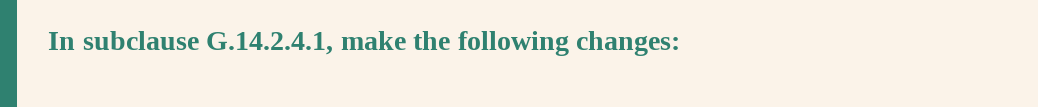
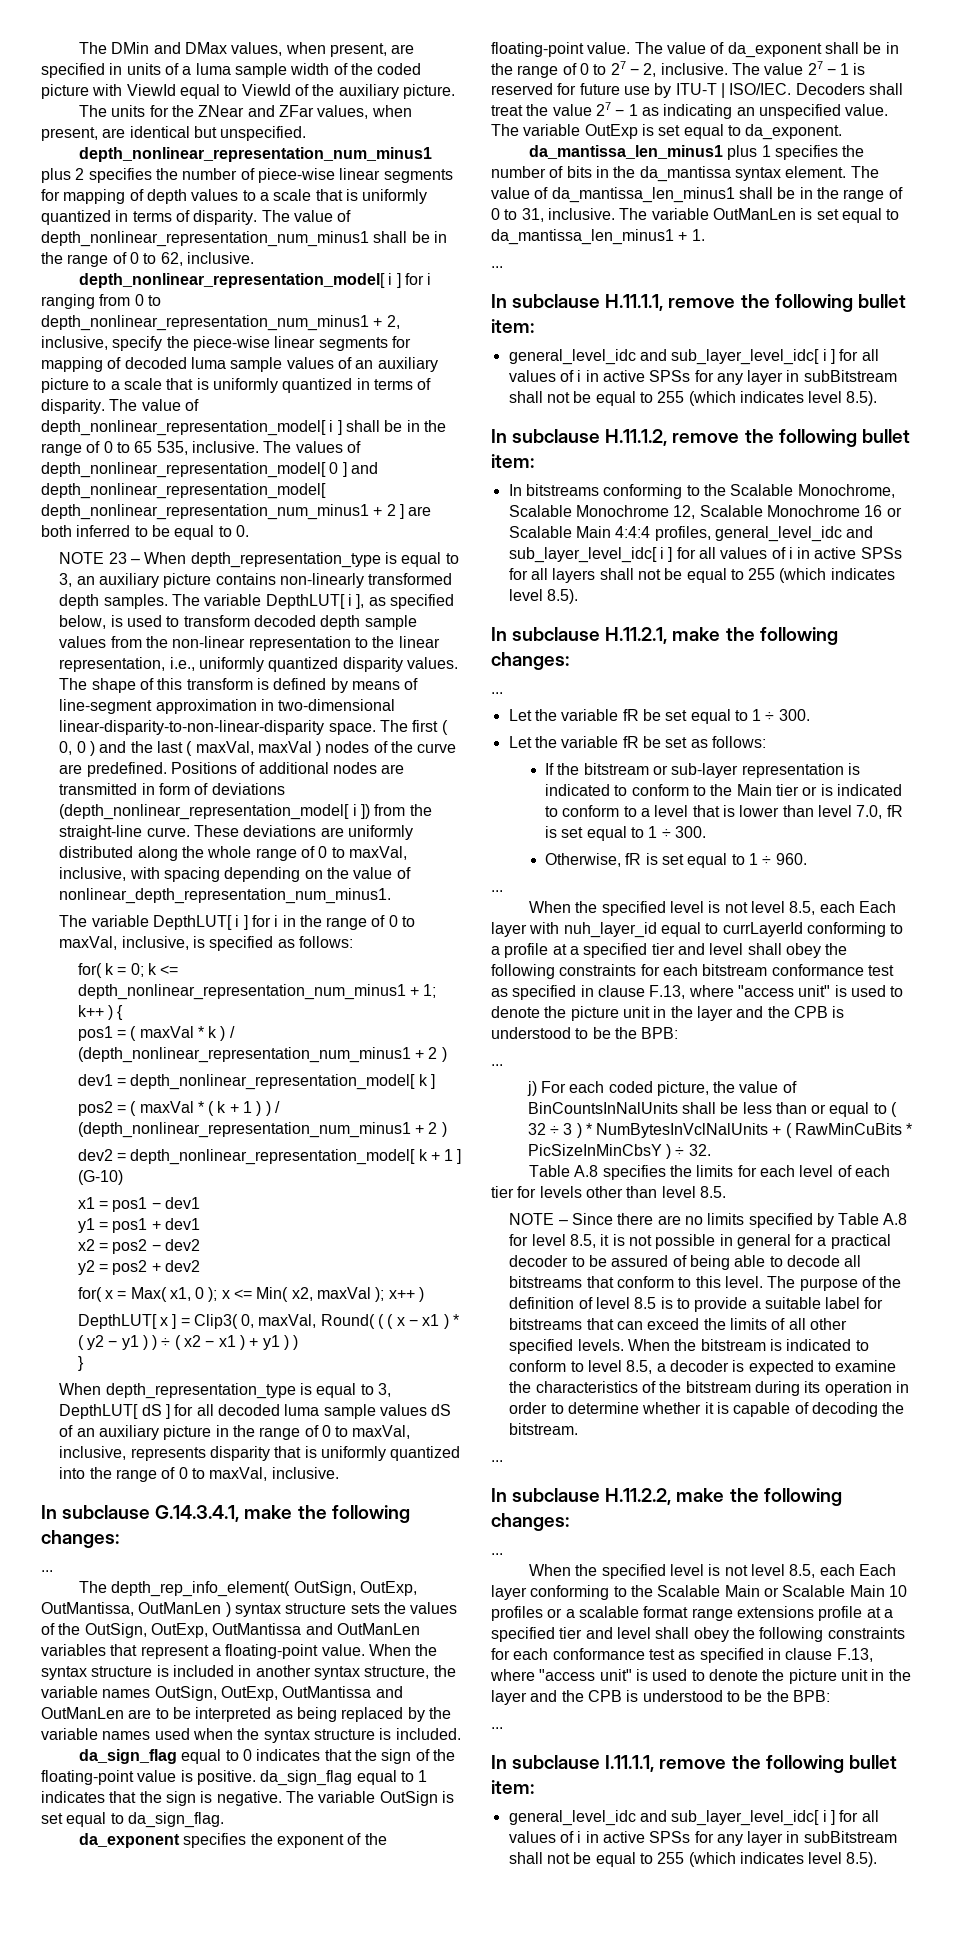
[48,31,681,56] In subclause G.14.2.4.1, make the following changes: -> [79,42,415,57] [41,63,422,78] [41,84,455,99] [79,105,412,119] [41,126,307,141] [79,147,433,162] [41,168,453,183] [41,189,428,204] [41,210,352,225] [41,231,447,247] [41,252,254,267] [79,273,432,288] [41,294,161,309] [41,315,400,331] [41,336,411,351] [41,357,438,372] [41,378,432,393] [41,399,199,414] [41,420,446,436] [41,441,361,456] [41,462,378,478] [41,483,326,499] [41,504,432,520] [41,525,249,540] [59,552,459,568] [59,573,453,588] [59,594,454,609] [59,615,417,630] [59,636,440,651] [59,657,458,672] [59,678,419,693] [59,699,396,714] [59,720,448,735] [59,741,457,756] [59,762,405,777] [59,783,285,795] [59,804,432,820] [59,825,413,840] [59,846,407,861] [59,867,411,882] [59,888,392,904] [59,915,416,930] [59,936,353,951] [77,963,179,978] [77,984,437,1000] [77,1005,124,1020] [77,1026,235,1041] [77,1047,447,1063] [77,1074,435,1090] [77,1101,281,1116] [77,1122,447,1138] [77,1149,462,1165] [77,1170,123,1185] [77,1197,200,1212] [77,1218,200,1233] [77,1239,200,1254] [77,1260,200,1275] [77,1287,425,1302] [77,1314,460,1329] [77,1335,299,1350] [77,1356,84,1371] [59,1383,391,1399] [59,1404,452,1419] [59,1425,411,1440] [59,1446,461,1461] [59,1467,339,1482] [41,1505,410,1523] [41,1530,119,1548] [41,1570,53,1572] [79,1581,418,1597] [41,1602,458,1617] [41,1623,420,1638] [41,1644,438,1659] [41,1665,456,1680] [41,1686,403,1701] [41,1707,451,1722] [41,1728,461,1743] [79,1749,455,1764] [41,1770,428,1786] [41,1791,454,1806] [41,1812,224,1828] [79,1833,387,1848] [491,42,899,58] [491,61,866,78] [491,83,903,98] [491,102,889,119] [491,124,843,140] [529,145,865,160] [491,166,879,182] [491,187,903,203] [491,208,900,223] [491,229,705,245] [491,266,503,268] [491,294,906,312] [491,319,534,333] [508,349,879,365] [508,370,897,385] [508,391,878,406] [491,429,910,447] [491,454,534,468] [508,484,895,499] [508,505,902,519] [508,526,874,542] [508,547,902,563] [508,568,895,583] [508,589,578,604] [491,627,838,645] [491,652,569,670] [491,692,503,694] [508,709,810,724] [508,736,766,748] [545,763,861,778] [545,784,903,796] [545,805,903,819] [545,826,707,841] [545,853,807,868] [491,890,503,892] [529,901,896,916] [491,922,904,938] [491,943,848,958] [491,964,894,979] [491,985,904,1000] [491,1006,845,1021] [491,1027,679,1039] [491,1064,503,1066] [526,1081,797,1096] [527,1102,898,1117] [527,1123,913,1138] [527,1144,711,1159] [529,1165,890,1180] [491,1186,726,1198] [509,1213,908,1228] [509,1234,891,1249] [509,1255,862,1270] [509,1276,902,1291] [509,1297,884,1312] [509,1318,847,1330] [509,1339,869,1354] [509,1360,897,1375] [509,1381,909,1396] [509,1402,905,1417] [509,1423,579,1435] [491,1460,503,1462] [491,1488,842,1506] [491,1513,569,1531] [491,1553,503,1555] [529,1564,896,1579] [491,1585,907,1600] [491,1606,893,1621] [491,1627,905,1642] [491,1648,873,1663] [490,1669,911,1684] [491,1690,830,1705] [491,1727,503,1729] [491,1755,897,1773] [491,1780,534,1794] [508,1810,879,1826] [508,1831,897,1846] [508,1852,878,1867] The DMin and DMax values, when present, are specified in units of a luma sample width of the coded picture with ViewId equal to ViewId of the auxiliary picture. // The units for the ZNear and ZFar values, when present, are identical but unspecified. // depth_nonlinear_representation_num_minus1 plus 2 specifies the number of piece-wise linear segments for mapping of depth values to a scale that is uniformly quantized in terms of disparity. The value of depth_nonlinear_representation_num_minus1 shall be in the range of 0 to 62, inclusive. // depth_nonlinear_representation_model[ i ] for i ranging from 0 to depth_nonlinear_representation_num_minus1 + 2, inclusive, specify the piece-wise linear segments for mapping of decoded luma sample values of an auxiliary picture to a scale that is uniformly quantized in terms of disparity. The value of depth_nonlinear_representation_model[ i ] shall be in the range of 0 to 65 535, inclusive. The values of depth_nonlinear_representation_model[ 0 ] and depth_nonlinear_representation_model[ depth_nonlinear_representation_num_minus1 + 2 ] are both inferred to be equal to 0. // NOTE 23 – When depth_representation_type is equal to 3, an auxiliary picture contains non-linearly transformed depth samples. The variable DepthLUT[ i ], as specified below, is used to transform decoded depth sample values from the non-linear representation to the linear representation, i.e., uniformly quantized disparity values. The shape of this transform is defined by means of line-segment approximation in two-dimensional linear-disparity-to-non-linear-disparity space. The first ( 0, 0 ) and the last ( maxVal, maxVal ) nodes of the curve are predefined. Positions of additional nodes are transmitted in form of deviations (depth_nonlinear_representation_model[ i ]) from the straight-line curve. These deviations are uniformly distributed along the whole range of 0 to maxVal, inclusive, with spacing depending on the value of nonlinear_depth_representation_num_minus1. // The variable DepthLUT[ i ] for i in the range of 0 to maxVal, inclusive, is specified as follows: // for( k = 0; k <= depth_nonlinear_representation_num_minus1 + 1; k++ ) { // pos1 = ( maxVal * k ) / (depth_nonlinear_representation_num_minus1 + 2 ) // dev1 = depth_nonlinear_representation_model[ k ] // pos2 = ( maxVal * ( k + 1 ) ) / (depth_nonlinear_representation_num_minus1 + 2 ) // dev2 = depth_nonlinear_representation_model[ k + 1 ] (G-10) // x1 = pos1 − dev1 // y1 = pos1 + dev1 // x2 = pos2 − dev2 // y2 = pos2 + dev2 // for( x = Max( x1, 0 ); x <= Min( x2, maxVal ); x++ ) // DepthLUT[ x ] = Clip3( 0, maxVal, Round( ( ( x − x1 ) * ( y2 − y1 ) ) ÷ ( x2 − x1 ) + y1 ) ) // } // When depth_representation_type is equal to 3, DepthLUT[ dS ] for all decoded luma sample values dS of an auxiliary picture in the range of 0 to maxVal, inclusive, represents disparity that is uniformly quantized into the range of 0 to maxVal, inclusive. // In subclause G.14.3.4.1, make the following changes: // ... // The depth_rep_info_element( OutSign, OutExp, OutMantissa, OutManLen ) syntax structure sets the values of the OutSign, OutExp, OutMantissa and OutManLen variables that represent a floating-point value. When the syntax structure is included in another syntax structure, the variable names OutSign, OutExp, OutMantissa and OutManLen are to be interpreted as being replaced by the variable names used when the syntax structure is included. // da_sign_flag equal to 0 indicates that the sign of the floating-point value is positive. da_sign_flag equal to 1 indicates that the sign is negative. The variable OutSign is set equal to da_sign_flag. // da_exponent specifies the exponent of the floating-point value. The value of da_exponent shall be in the range of 0 to 27 − 2, inclusive. The value 27 − 1 is reserved for future use by ITU-T | ISO/IEC. Decoders shall treat the value 27 − 1 as indicating an unspecified value. The variable OutExp is set equal to da_exponent. // da_mantissa_len_minus1 plus 1 specifies the number of bits in the da_mantissa syntax element. The value of da_mantissa_len_minus1 shall be in the range of 0 to 31, inclusive. The variable OutManLen is set equal to da_mantissa_len_minus1 + 1. // ... // In subclause H.11.1.1, remove the following bullet item: // general_level_idc and sub_layer_level_idc[ i ] for all values of i in active SPSs for any layer in subBitstream shall not be equal to 255 (which indicates level 8.5). // In subclause H.11.1.2, remove the following bullet item: // In bitstreams conforming to the Scalable Monochrome, Scalable Monochrome 12, Scalable Monochrome 16 or Scalable Main 4:4:4 profiles, general_level_idc and sub_layer_level_idc[ i ] for all values of i in active SPSs for all layers shall not be equal to 255 (which indicates level 8.5). // In subclause H.11.2.1, make the following changes: // ... // Let the variable fR be set equal to 1 ÷ 300. // Let the variable fR be set as follows: // If the bitstream or sub-layer representation is indicated to conform to the Main tier or is indicated to conform to a level that is lower than level 7.0, fR is set equal to 1 ÷ 300. // Otherwise, fR is set equal to 1 ÷ 960. // ... // When the specified level is not level 8.5, each Each layer with nuh_layer_id equal to currLayerId conforming to a profile at a specified tier and level shall obey the following constraints for each bitstream conformance test as specified in clause F.13, where "access unit" is used to denote the picture unit in the layer and the CPB is understood to be the BPB: // ... // j) For each coded picture, the value of BinCountsInNalUnits shall be less than or equal to ( 32 ÷ 3 ) * NumBytesInVclNalUnits + ( RawMinCuBits * PicSizeInMinCbsY ) ÷ 32. // Table A.8 specifies the limits for each level of each tier for levels other than level 8.5. // NOTE – Since there are no limits specified by Table A.8 for level 8.5, it is not possible in general for a practical decoder to be assured of being able to decode all bitstreams that conform to this level. The purpose of the definition of level 8.5 is to provide a suitable label for bitstreams that can exceed the limits of all other specified levels. When the bitstream is indicated to conform to level 8.5, a decoder is expected to examine the characteristics of the bitstream during its operation in order to determine whether it is capable of decoding the bitstream. // ... // In subclause H.11.2.2, make the following changes: // ... // When the specified level is not level 8.5, each Each layer conforming to the Scalable Main or Scalable Main 10 profiles or a scalable format range extensions profile at a specified tier and level shall obey the following constraints for each conformance test as specified in clause F.13, where "access unit" is used to denote the picture unit in the layer and the CPB is understood to be the BPB: // ... // In subclause I.11.1.1, remove the following bullet item: // general_level_idc and sub_layer_level_idc[ i ] for all values of i in active SPSs for any layer in subBitstream shall not be equal to 255 (which indicates level 8.5).

